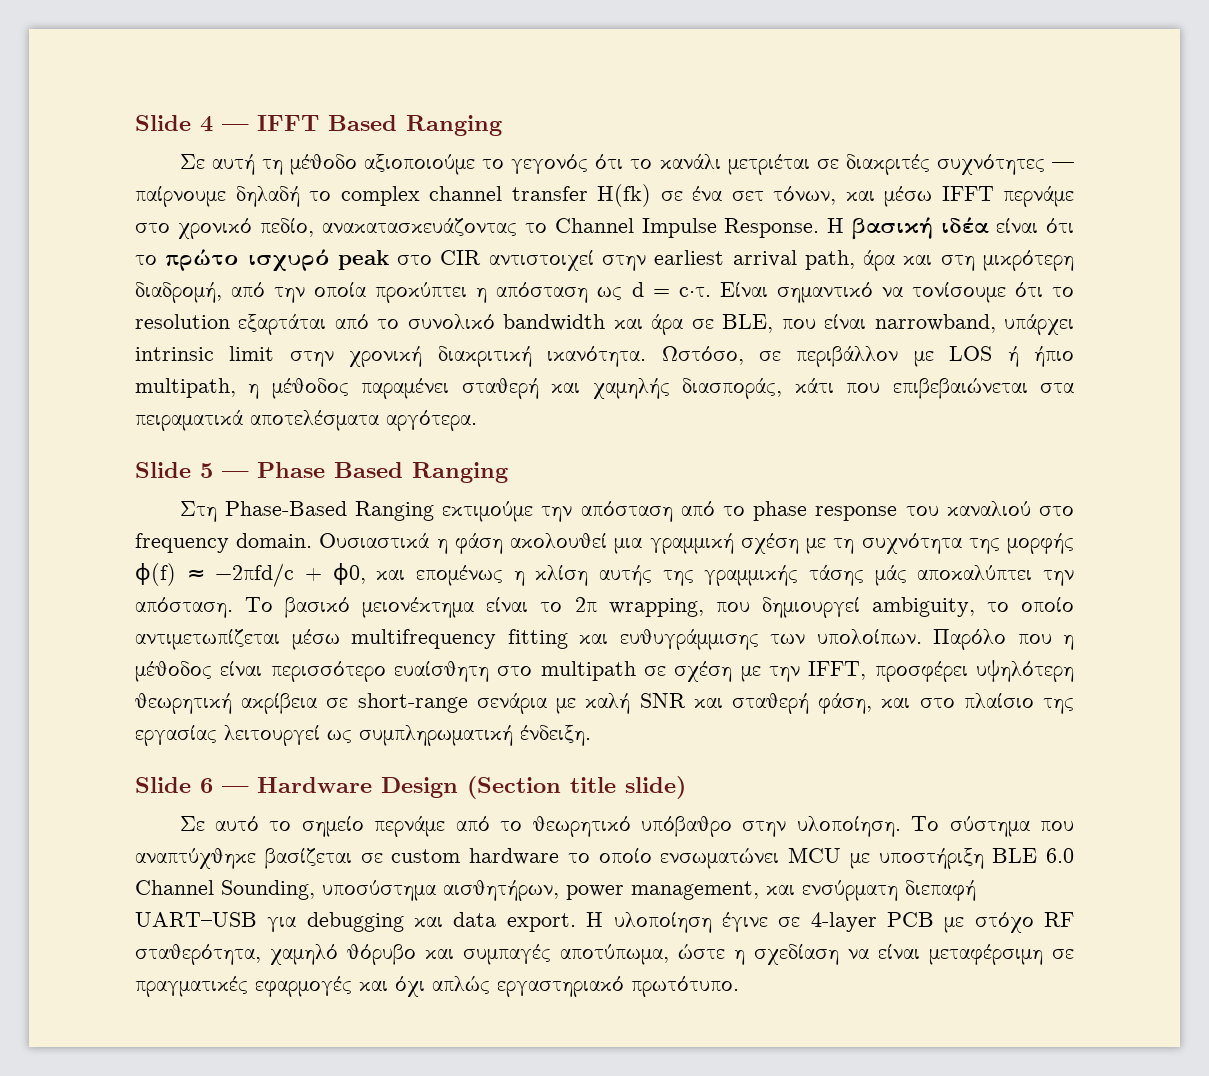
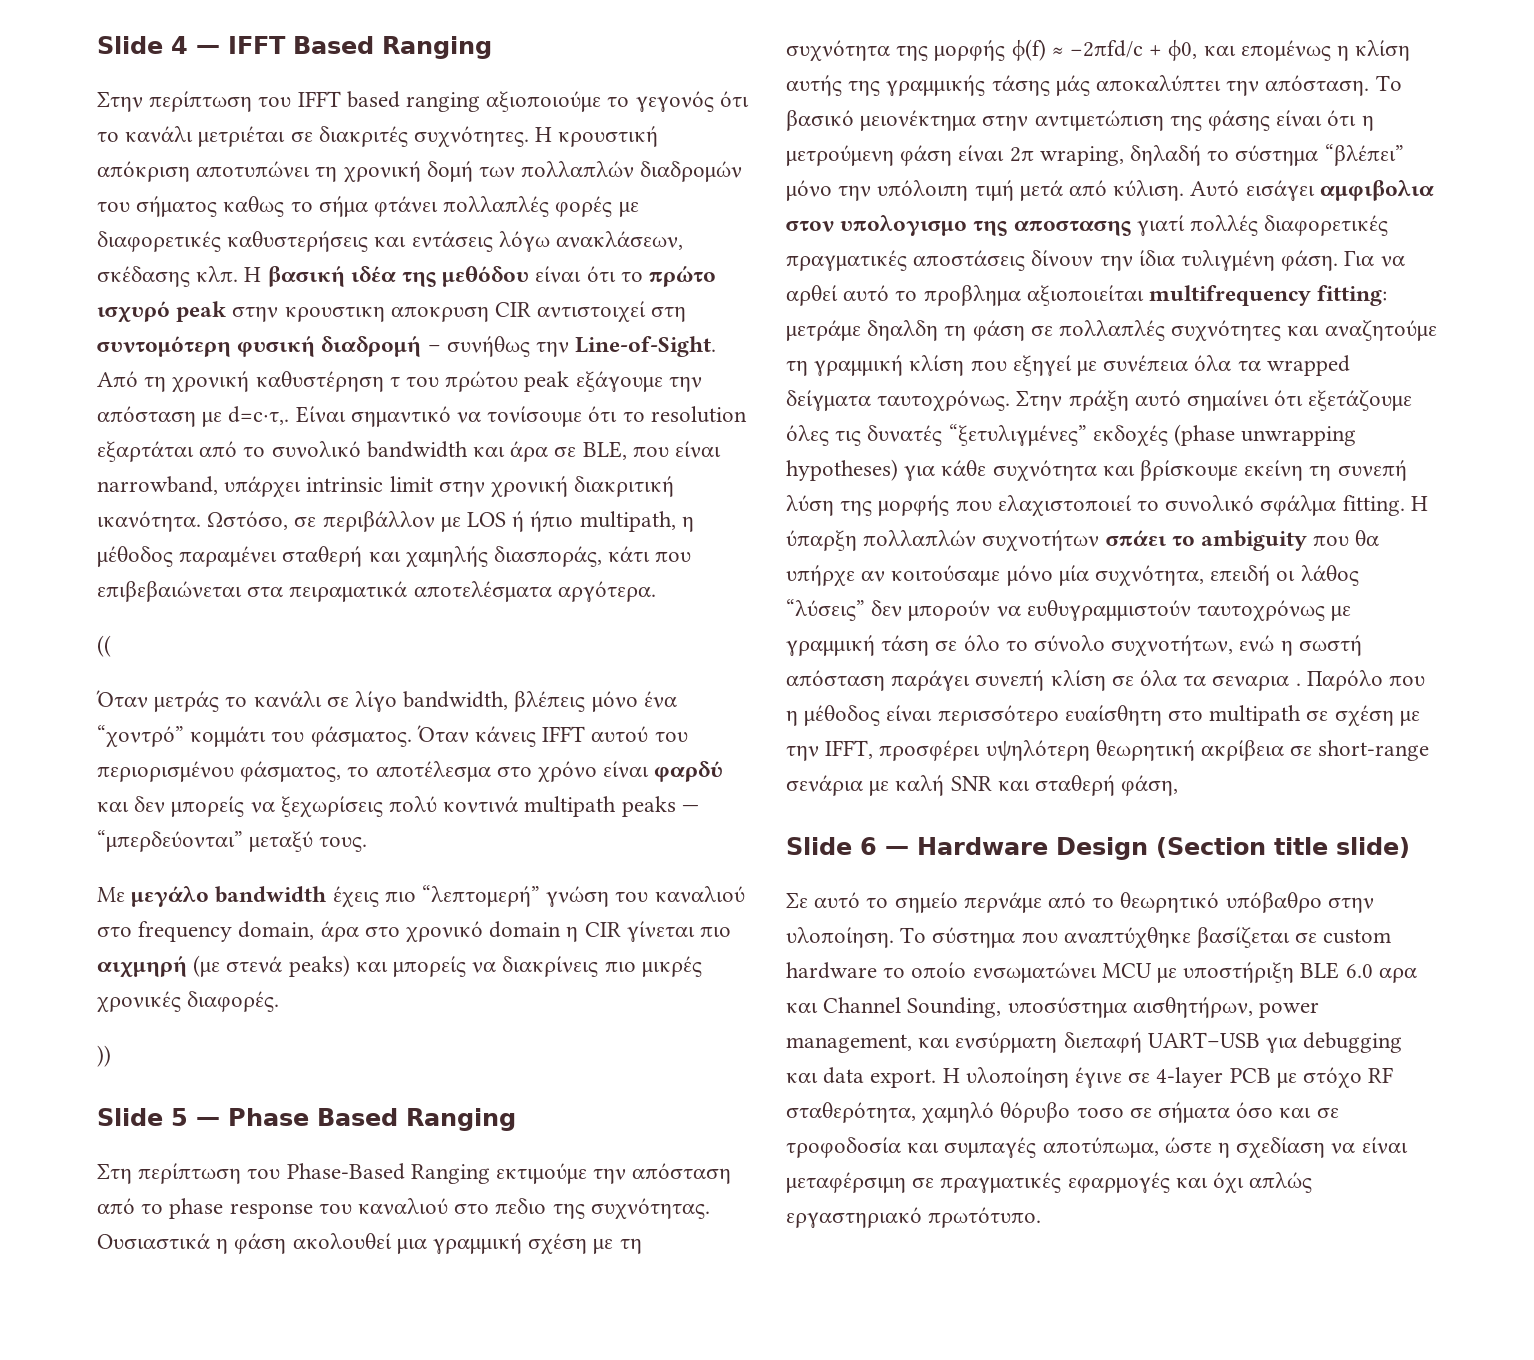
[179,154,357,175] Σε αυτή τη μέθοδο -> [97,91,481,112] Στην περίπτωση του IFFT based ranging
[936,154,1075,175] [135,184,1074,207] [135,218,820,239] συχνότητες — παίρνουμε δηλαδή το complex channel transfer H(fk) σε ένα σετ τόνων, και μέσω IFFT περνάμε στο χρονικό πεδίο, ανακατασκευάζοντας το Channel Impulse Response. -> [414,126,659,148] [97,161,743,183] [97,196,639,217] [97,231,684,252] [97,266,239,287] συχνότητες. Η κρουστική απόκριση αποτυπώνει τη χρονική δομή των πολλαπλών διαδρομών του σήματος καθως το σήμα φτάνει πολλαπλές φορές με διαφορετικές καθυστερήσεις και εντάσεις λόγω ανακλάσεων, σκέδασης κλπ.
(990, 225) none -> [402,266,530,287] της μεθόδου
[397,250,1075,271] [135,282,711,303] στο CIR αντιστοιχεί στην earliest arrival path, άρα και στη μικρότερη διαδρομή, από την οποία προκύπτει η απόσταση ως d = c·τ. -> [232,301,687,323] [97,336,717,357] [97,371,702,393] [97,406,290,427] στην κρουστικη αποκρυση CIR αντιστοιχεί στη συντομότερη φυσική διαδρομή – συνήθως την Line-of-Sight. Από τη χρονική καθυστέρηση τ του πρώτου peak εξάγουμε την απόσταση με d=c⋅τ,.
(477, 420) none -> [97,635,111,657] [96,690,677,712] [97,725,688,748] [97,761,724,783] [97,796,699,818] [97,830,368,852] [97,885,745,908] [97,921,732,943] [97,955,702,978] [97,991,280,1013] [97,1045,111,1067] // (( // Όταν μετράς το κανάλι σε λίγο bandwidth, βλέπεις μόνο ένα “χοντρό” κομμάτι του φάσματος. Όταν κάνεις IFFT αυτού του περιορισμένου φάσματος, το αποτέλεσμα στο χρόνο είναι φαρδύ και δεν μπορείς να ξεχωρίσεις πολύ κοντινά multipath peaks — “μπερδεύονται” μεταξύ τους. // Με μεγάλο bandwidth έχεις πιο “λεπτομερή” γνώση του καναλιού στο frequency domain, άρα στο χρονικό domain η CIR γίνεται πιο αιχμηρή (με στενά peaks) και μπορείς να διακρίνεις πιο μικρές χρονικές διαφορές. // ))
(217, 511) none -> [138,1163,281,1184] περίπτωση του
[135,533,313,553] frequency domain. -> [495,1198,710,1220] πεδιο της συχνότητας.
[486,597,1074,618] [135,629,922,650] είναι το 2π wrapping, που δημιουργεί ambiguity, το οποίο αντιμετωπίζεται μέσω multifrequency fitting και ευθυγράμμισης των υπολοίπων. -> [982,110,1374,131] [786,144,1404,166] [786,180,1434,201] [786,215,1389,236] [786,250,1405,271] [786,285,1388,306] [786,320,1437,342] [786,355,1350,376] [786,390,1413,412] [786,424,1357,447] [786,459,1407,482] [786,495,1428,517] [786,530,1380,552] [786,565,1359,587] [786,599,1352,622] [786,635,1362,657] [786,670,1301,691] στην αντιμετώπιση της φάσης είναι ότι η μετρούμενη φάση είναι 2π wraping, δηλαδή το σύστημα “βλέπει” μόνο την υπόλοιπη τιμή μετά από κύλιση. Αυτό εισάγει αμφιβολια στον υπολογισμο της αποστασης γιατί πολλές διαφορετικές πραγματικές αποστάσεις δίνουν την ίδια τυλιγμένη φάση. Για να αρθεί αυτό το προβλημα αξιοποιείται multifrequency fitting: μετράμε δηαλδη τη φάση σε πολλαπλές συχνότητες και αναζητούμε τη γραμμική κλίση που εξηγεί με συνέπεια όλα τα wrapped δείγματα ταυτοχρόνως. Στην πράξη αυτό σημαίνει ότι εξετάζουμε όλες τις δυνατές “ξετυλιγμένες” εκδοχές (phase unwrapping hypotheses) για κάθε συχνότητα και βρίσκουμε εκείνη τη συνεπή λύση της μορφής που ελαχιστοποιεί το συνολικό σφάλμα fitting. Η ύπαρξη πολλαπλών συχνοτήτων σπάει το ambiguity που θα υπήρχε αν κοιτούσαμε μόνο μία συχνότητα, επειδή οι λάθος “λύσεις” δεν μπορούν να ευθυγραμμιστούν ταυτοχρόνως με γραμμική τάση σε όλο το σύνολο συχνοτήτων, ενώ η σωστή απόσταση παράγει συνεπή κλίση σε όλα τα σεναρια .
[881,693,1074,714] [135,725,591,746] και στο πλαίσιο της εργασίας λειτουργεί ως συμπληρωματική ένδειξη. -> (1179, 785) none
(1074, 855) none -> [1378,968,1417,983] [786,1002,818,1013] αρα και
(416, 954) none -> [1076,1102,1339,1123] [786,1137,901,1158] τοσο σε σήματα όσο και σε τροφοδοσία

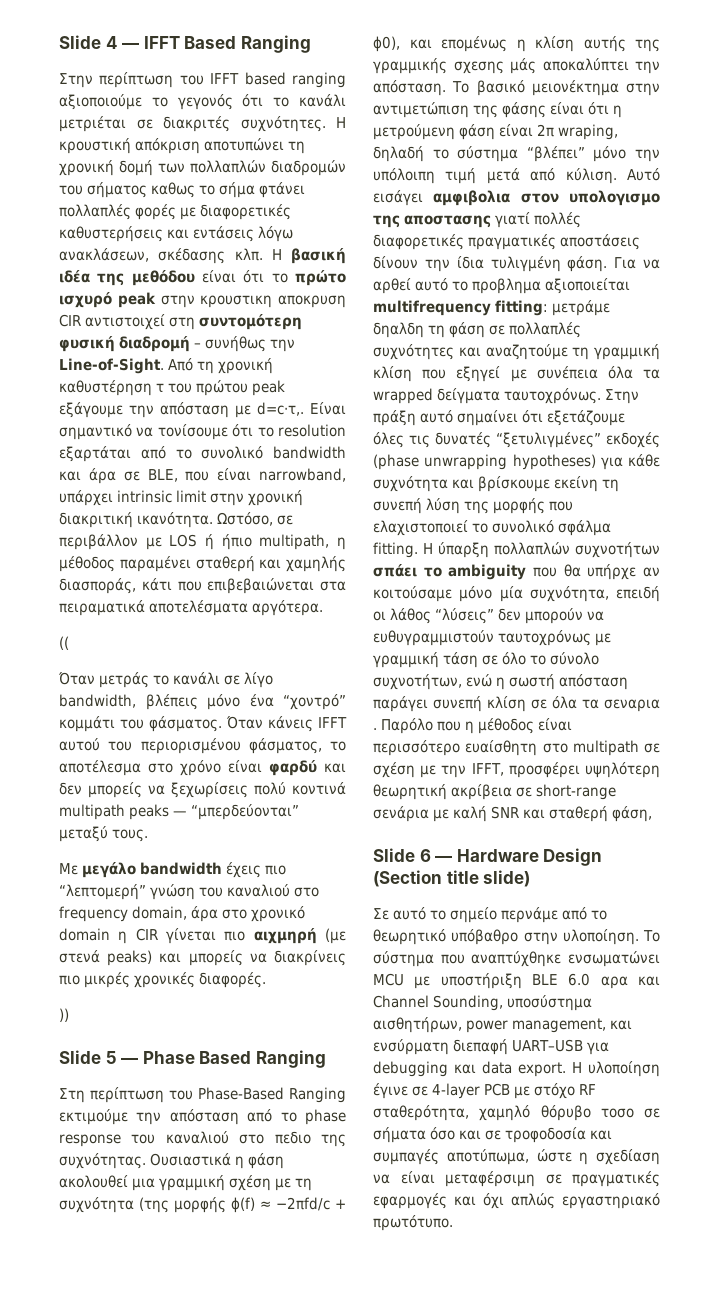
[896,45,929,61] της -> [139,1197,169,1213] (της
[1168,39,1198,61] ϕ0, -> [373,36,400,52] ϕ0),
[991,75,1050,96] τάσης -> [453,61,504,74] σχεσης
[1197,927,1392,948] [786,962,967,979] βασίζεται σε custom hardware το οποίο -> (562, 959) none

